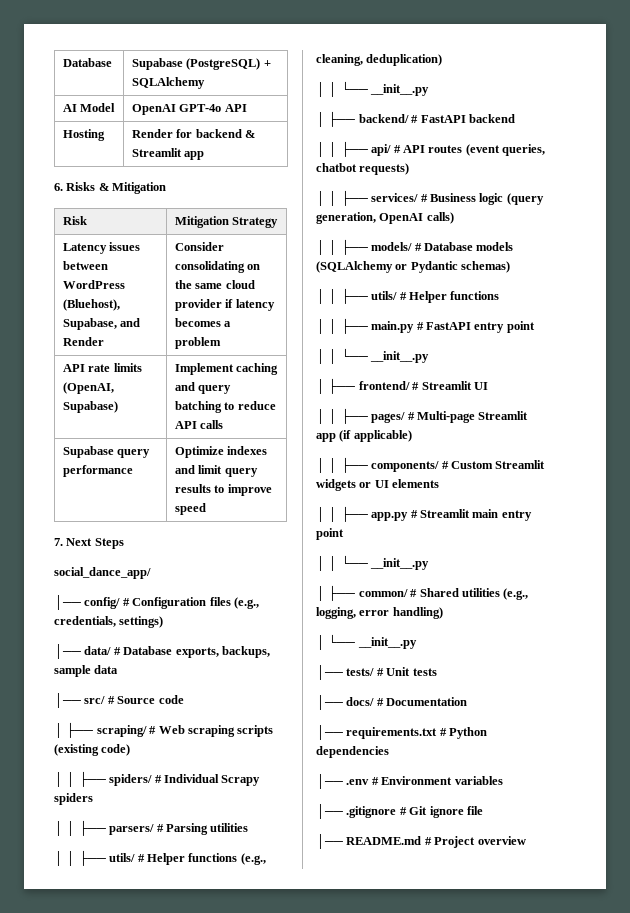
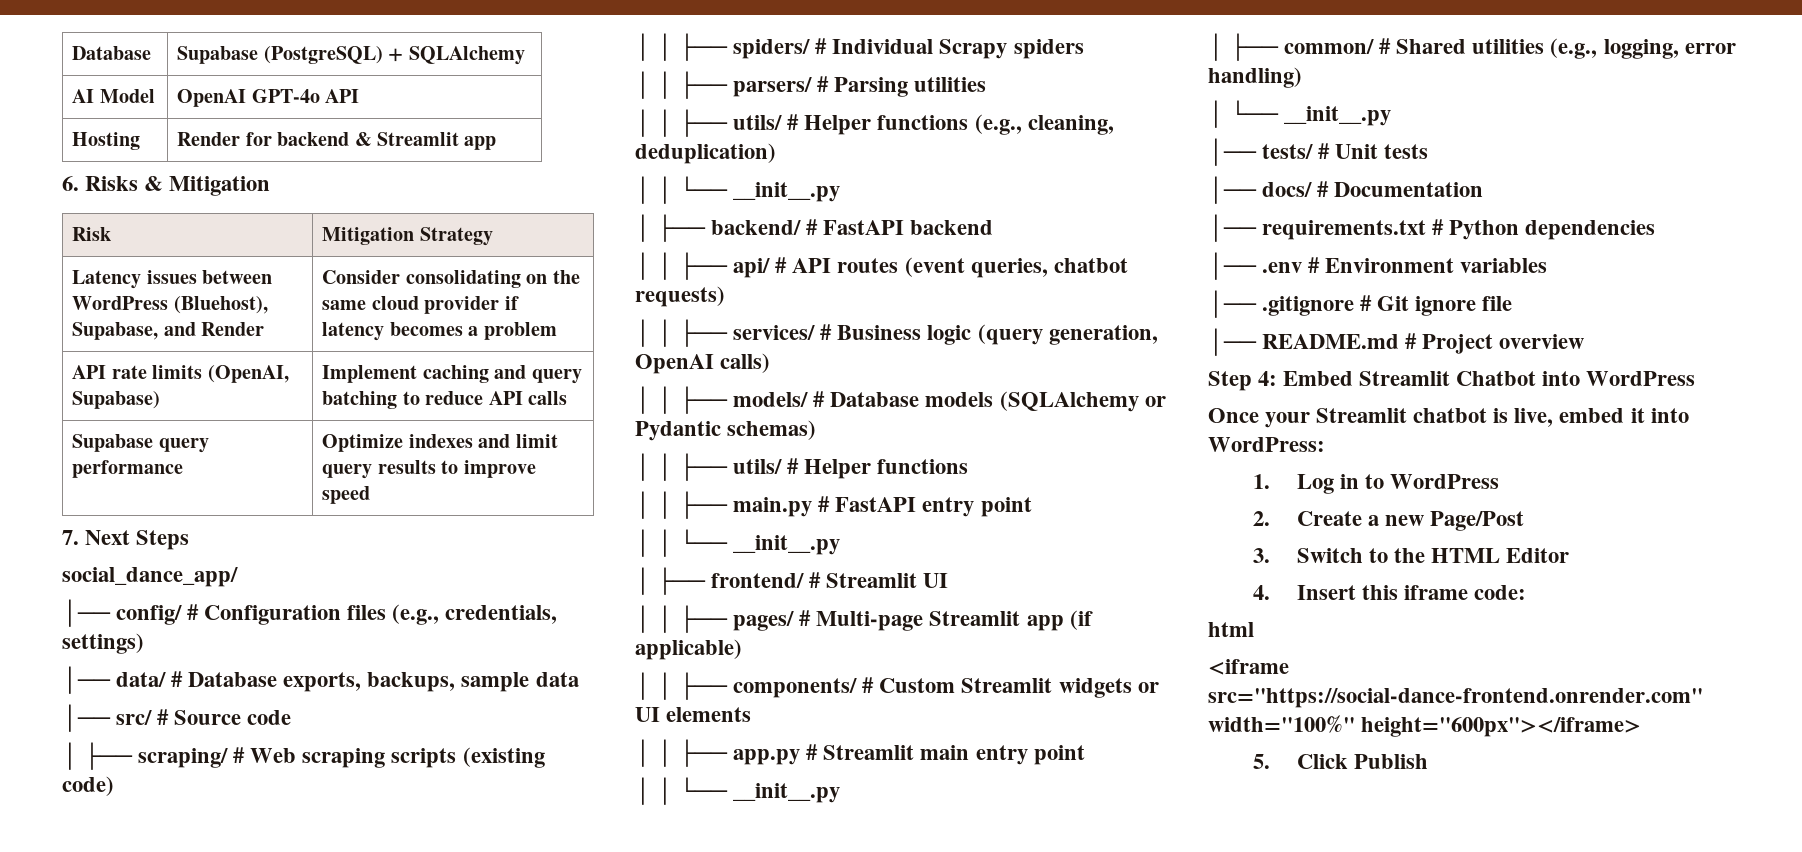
(526, 840) none -> [1208,371,1696,391] [1208,408,1689,428] [1208,437,1325,452] [1252,474,1500,494] [1252,511,1525,531] [1252,548,1570,563] [1252,585,1527,600] [1208,622,1254,637] [1208,659,1289,675] [1208,688,1703,708] [1208,715,1642,737] [1252,754,1429,769] // Step 4: Embed Streamlit Chatbot into WordPress // Once your Streamlit chatbot is live, embed it into WordPress: // 1. Log in to WordPress // 2. Create a new Page/Post // 3. Switch to the HTML Editor // 4. Insert this iframe code: // html // <iframe src="https://social-dance-frontend.onrender.com" width="100%" height="600px"></iframe> // 5. Click Publish

